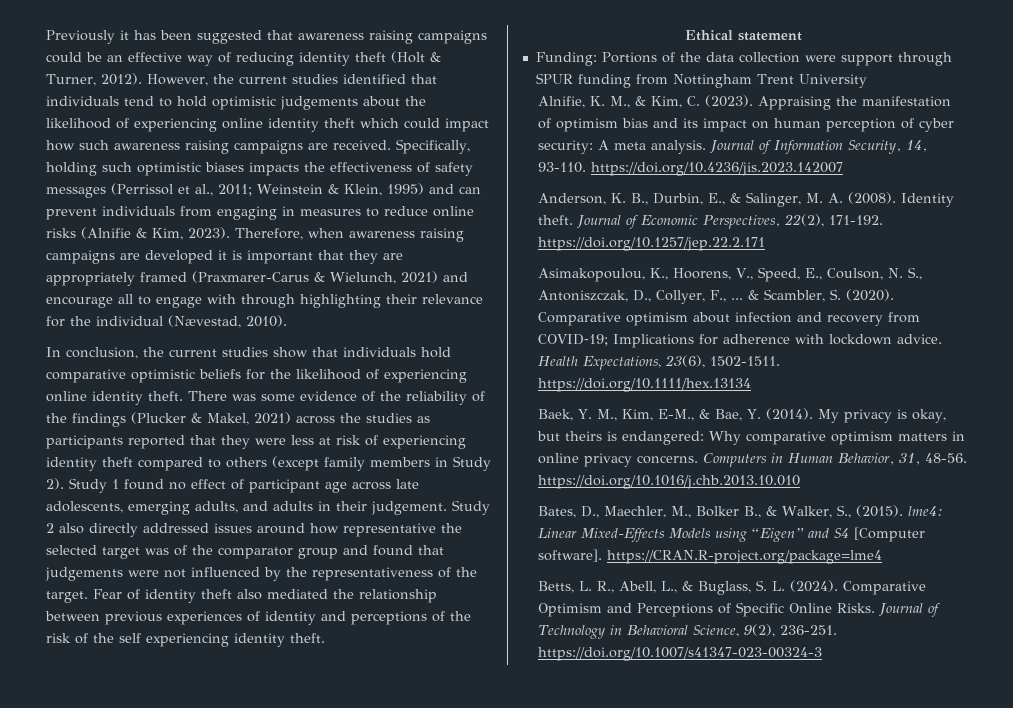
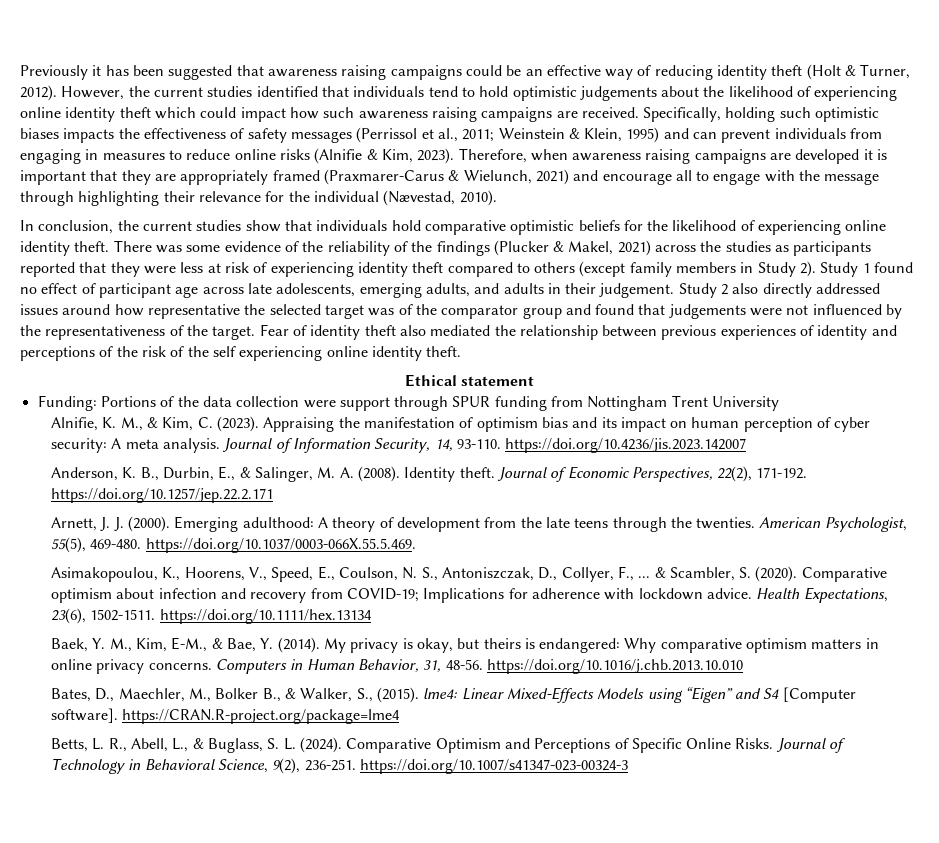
(236, 299) none -> [799,170,880,185] the message
(229, 640) none -> [326,346,368,357] online
(765, 244) none -> [51,516,907,532] [51,537,416,553] // Arnett, J. J. (2000). Emerging adulthood: A theory of development from the late teens through the twenties. American Psychologist, 55(5), 469-480. https://doi.org/10.1037/0003-066X.55.5.469.

